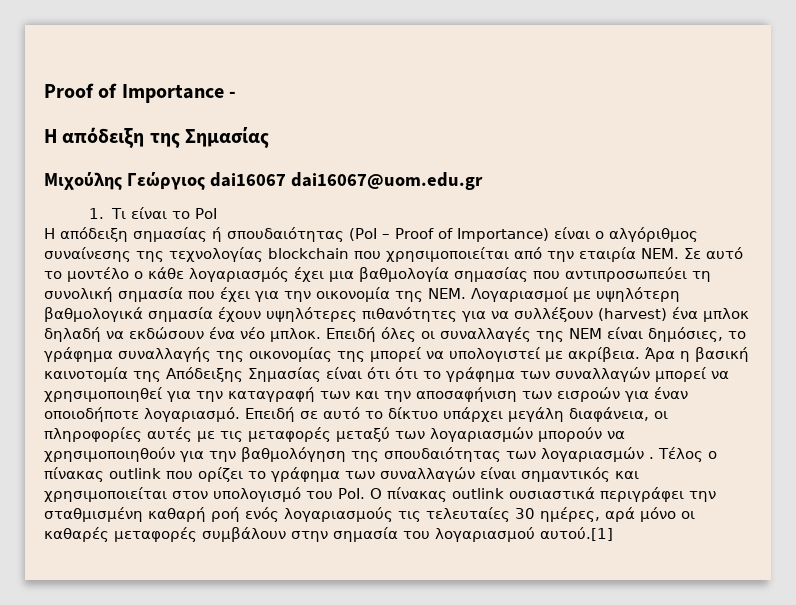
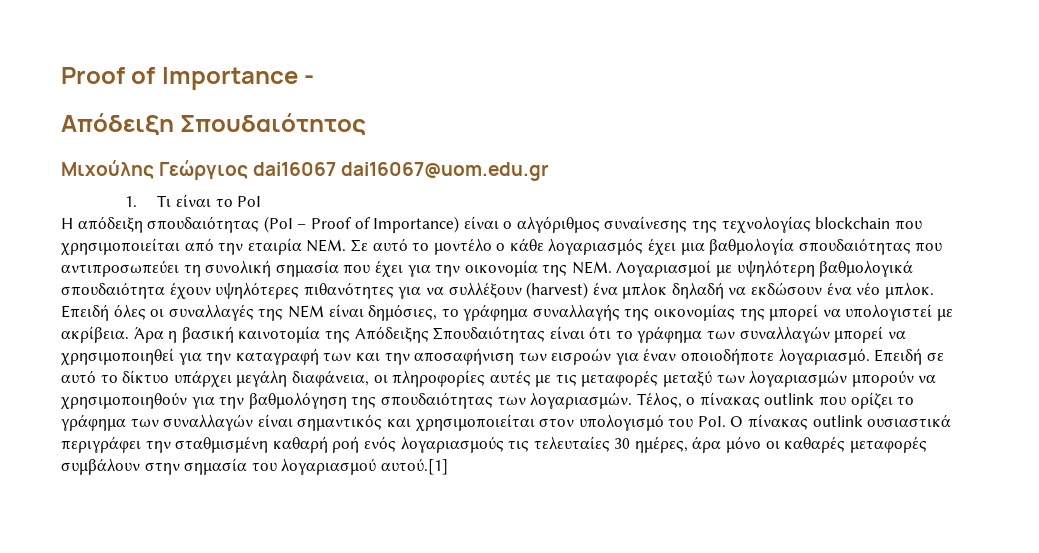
[44,127,270,148] Η απόδειξη της Σημασίας -> [61,113,367,135] Απόδειξη Σπουδαιότητος
[133,227,222,242] σημασίας ή -> (143, 224) none
[454,267,528,282] σημασίας -> [798,238,911,255] σπουδαιότητας
[148,307,213,322] σημασία -> [61,282,165,299] σπουδαιότητα
[248,367,321,382] Σημασίας -> [433,326,546,343] Σπουδαιότητας
[395,367,418,379] ότι -> (612, 332) none
[541,447,703,462] λογαριασμών . Τέλος -> [530,392,682,409] λογαριασμών. Τέλος,
[605,507,635,522] αρά -> [692,436,722,453] άρα

